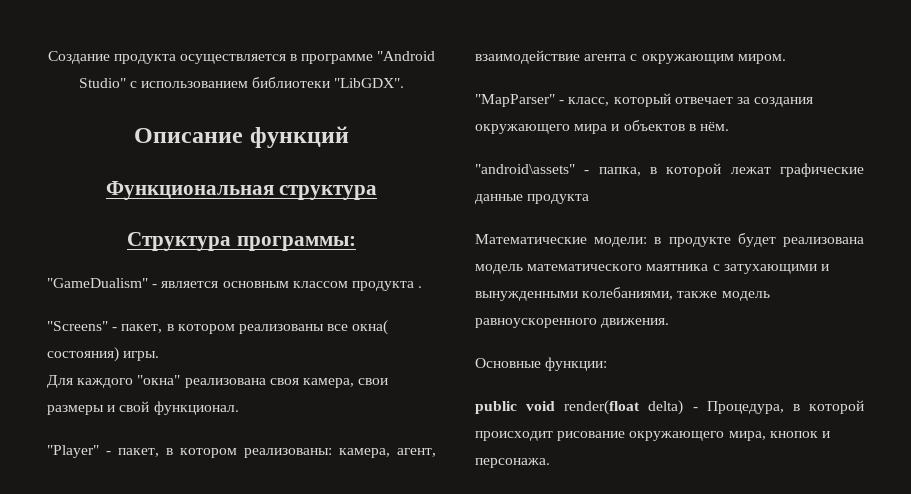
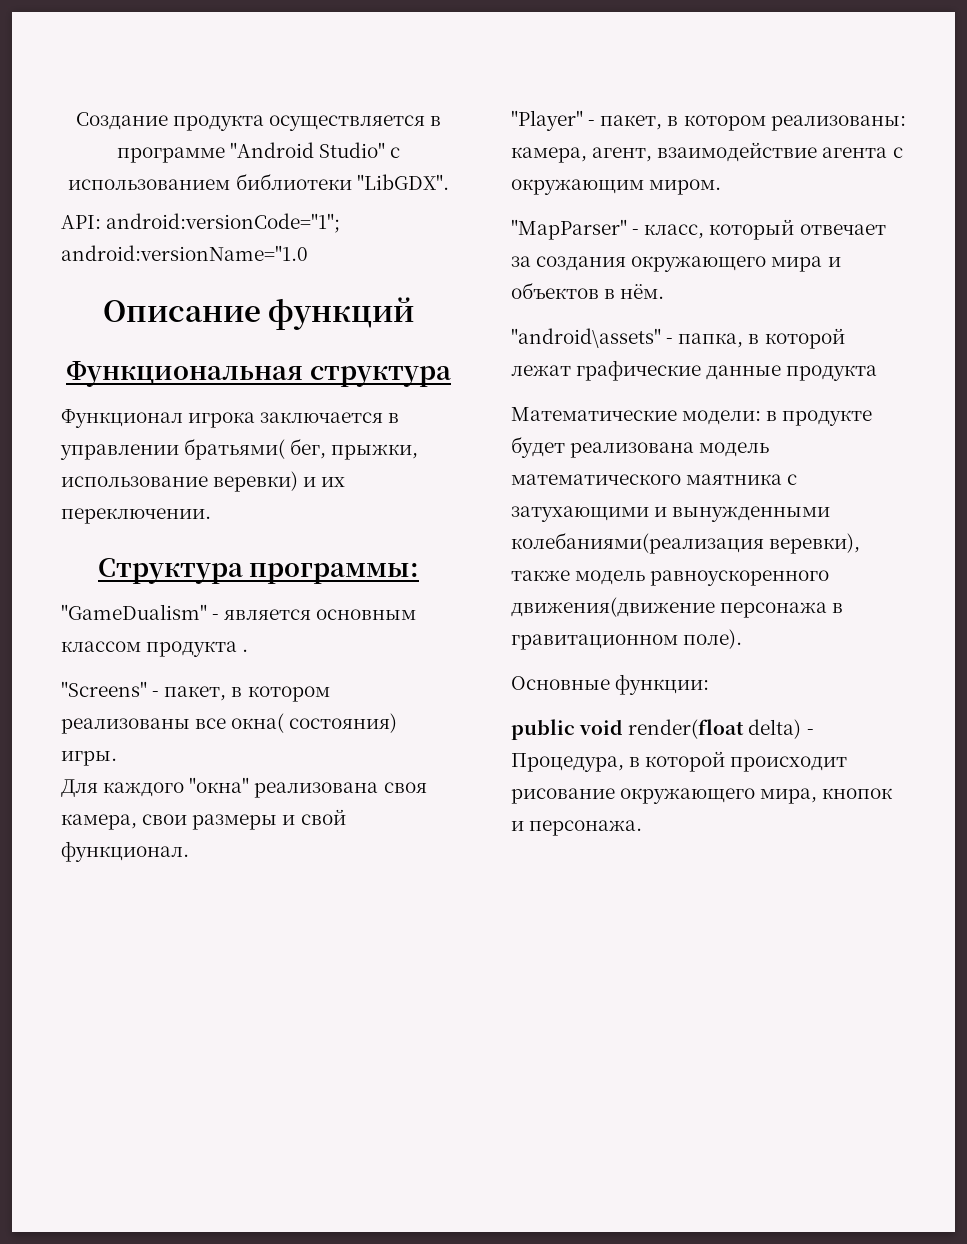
(405, 83) none -> [61,213,341,233] [61,245,308,261] // API: android:versionCode="1"; android:versionName="1.0
(378, 192) none -> [61,409,400,428] [60,438,419,460] [61,471,346,492] [61,508,211,524] // Функционал игрока заключается в управлении братьями( бег, прыжки, использование веревки) и их переключении.
[582,287,674,300] колебаниями, -> [511,532,861,554] колебаниями(реализация веревки),
[601,318,670,328] движения. -> [511,597,844,618] [511,629,743,650] движения(движение персонажа в гравитационном поле).

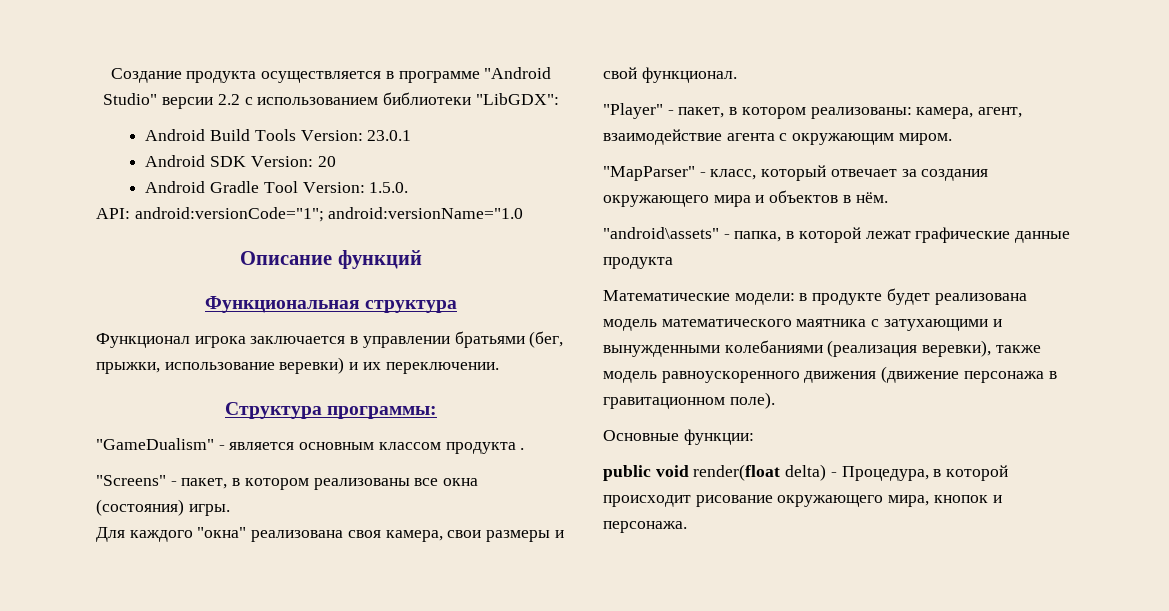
(386, 150) none -> [162,94,240,109] версии 2.2
[356,174,449,190] "LibGDX". -> [475,93,559,105] [145,129,412,141] [145,155,336,167] [145,181,409,193] "LibGDX": // Android Build Tools Version: 23.0.1 // Android SDK Version: 20 // Android Gradle Tool Version: 1.5.0.
[184,438,327,460] братьями( бег, -> [454,331,564,348] братьями (бег,
[231,713,398,733] окна( состояния) -> [443,478,479,486] [96,499,184,516] окна (состояния)
[511,532,764,554] колебаниями(реализация -> [724,340,918,357] колебаниями (реализация
[511,597,715,617] движения(движение -> [804,366,960,383] движения (движение

